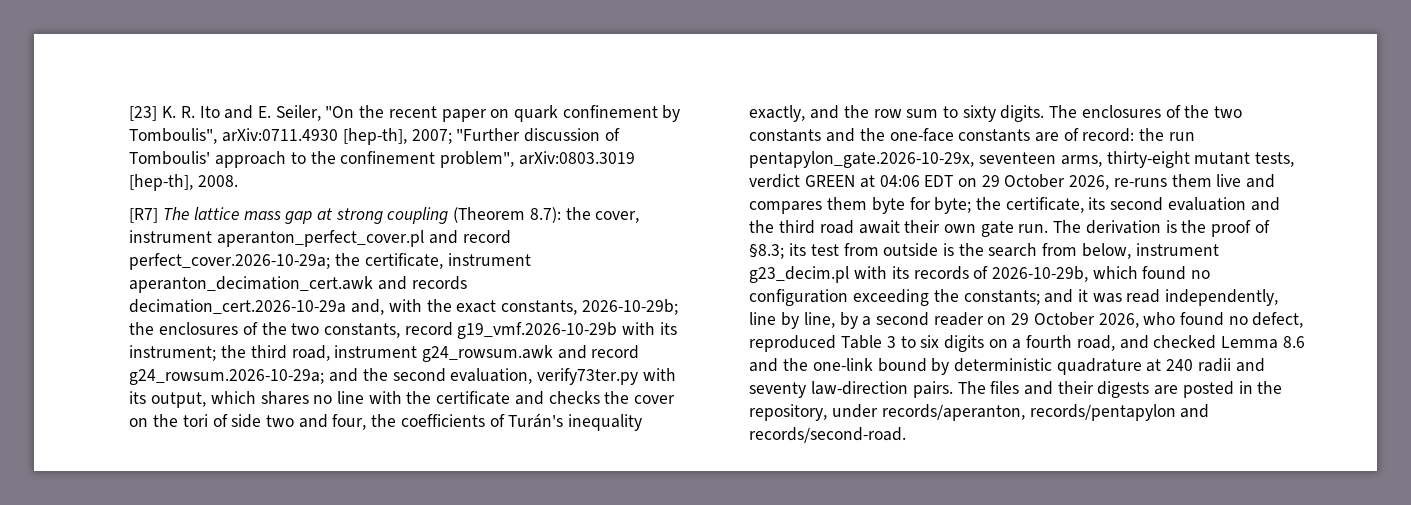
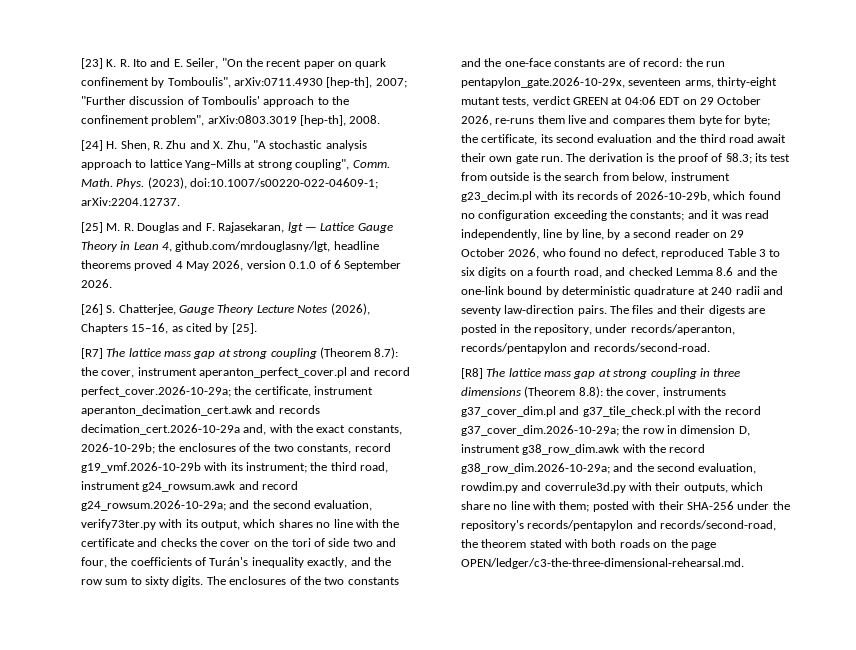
(239, 181) none -> [80,140,367,151] [80,159,390,170] [80,177,379,189] [80,197,180,206] [80,222,393,233] [80,241,379,252] [80,260,402,271] [80,279,112,288] [80,303,370,315] [80,323,257,334] // [24] H. Shen, R. Zhu and X. Zhu, "A stochastic analysis approach to lattice Yang–Mills at strong coupling", Comm. Math. Phys. (2023), doi:10.1007/s00220-022-04609-1; arXiv:2204.12737. // [25] M. R. Douglas and F. Rajasekaran, lgt — Lattice Gauge Theory in Lean 4, github.com/mrdouglasny/lgt, headline theorems proved 4 May 2026, version 0.1.0 of 6 September 2026. // [26] S. Chatterjee, Gauge Theory Lecture Notes (2026), Chapters 15–16, as cited by [25].
(907, 435) none -> [460,368,741,379] [460,386,726,398] [460,406,761,417] [460,425,750,436] [460,444,706,455] [460,463,757,474] [460,482,764,493] [460,501,790,512] [460,520,777,531] [460,539,716,550] [460,558,744,569] // [R8] The lattice mass gap at strong coupling in three dimensions (Theorem 8.8): the cover, instruments g37_cover_dim.pl and g37_tile_check.pl with the record g37_cover_dim.2026-10-29a; the row in dimension D, instrument g38_row_dim.awk with the record g38_row_dim.2026-10-29a; and the second evaluation, rowdim.py and coverrule3d.py with their outputs, which share no line with them; posted with their SHA-256 under the repository's records/pentapylon and records/second-road, the theorem stated with both roads on the page OPEN/ledger/c3-the-three-dimensional-rehearsal.md.

